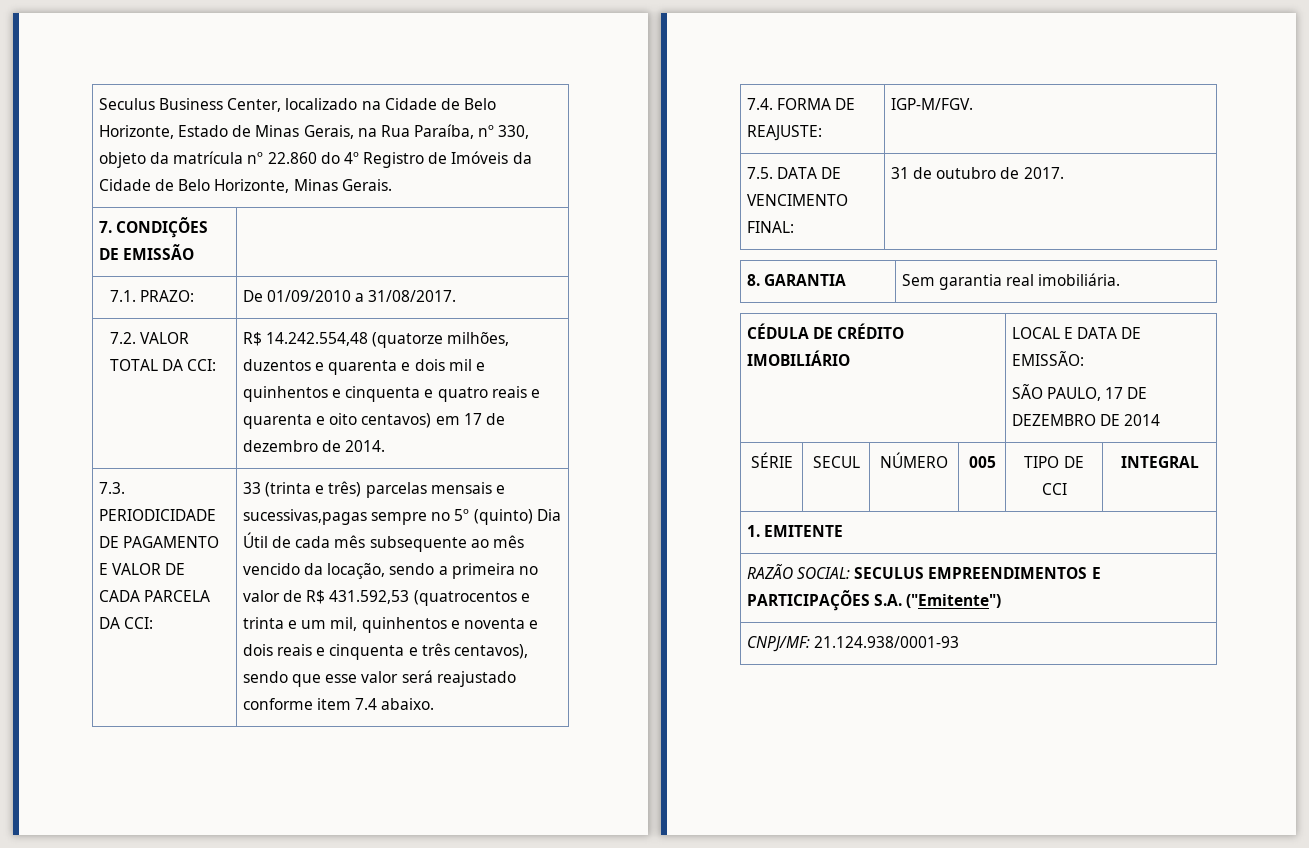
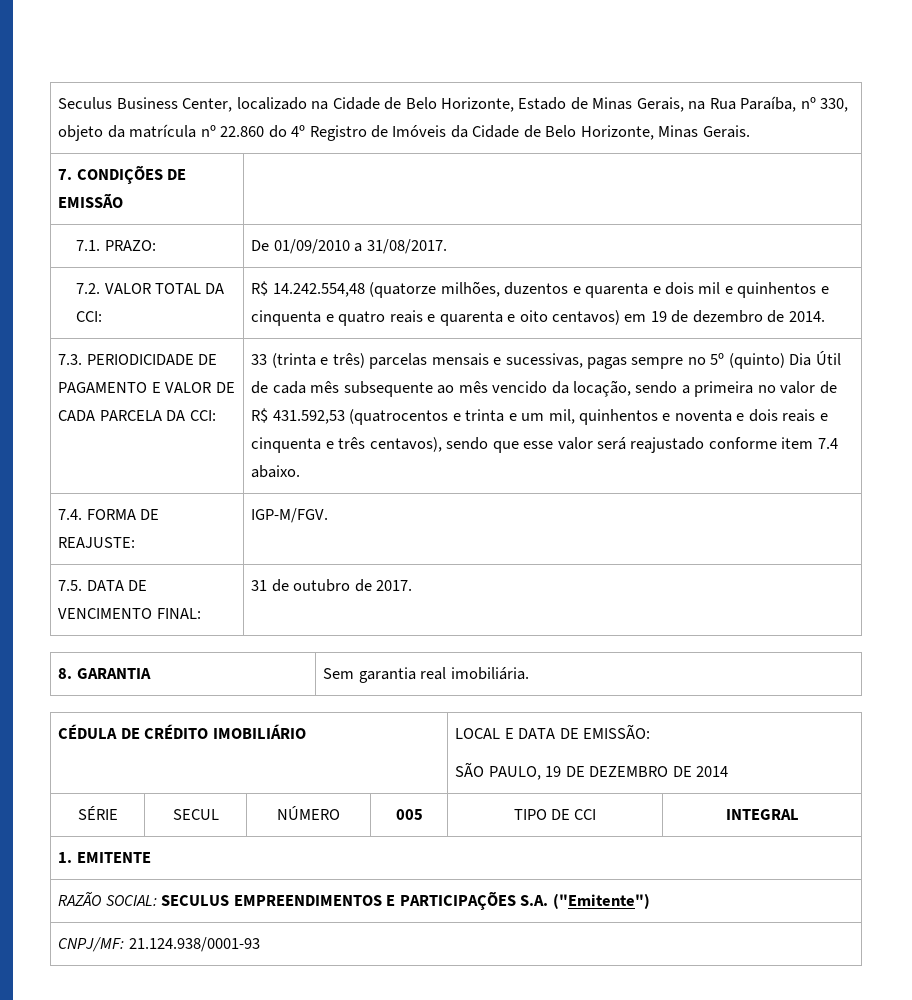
[463,413,482,425] 17 -> [650,311,667,322] 19
[242,509,367,525] sucessivas,pagas -> [505,353,628,369] sucessivas, pagas
[1105,387,1124,399] 17 -> [545,766,562,777] 19

